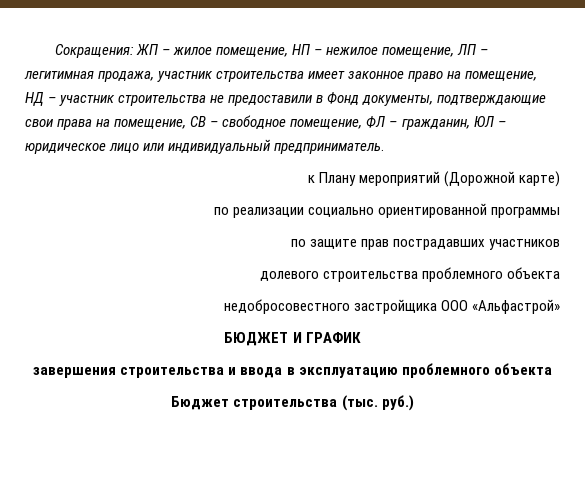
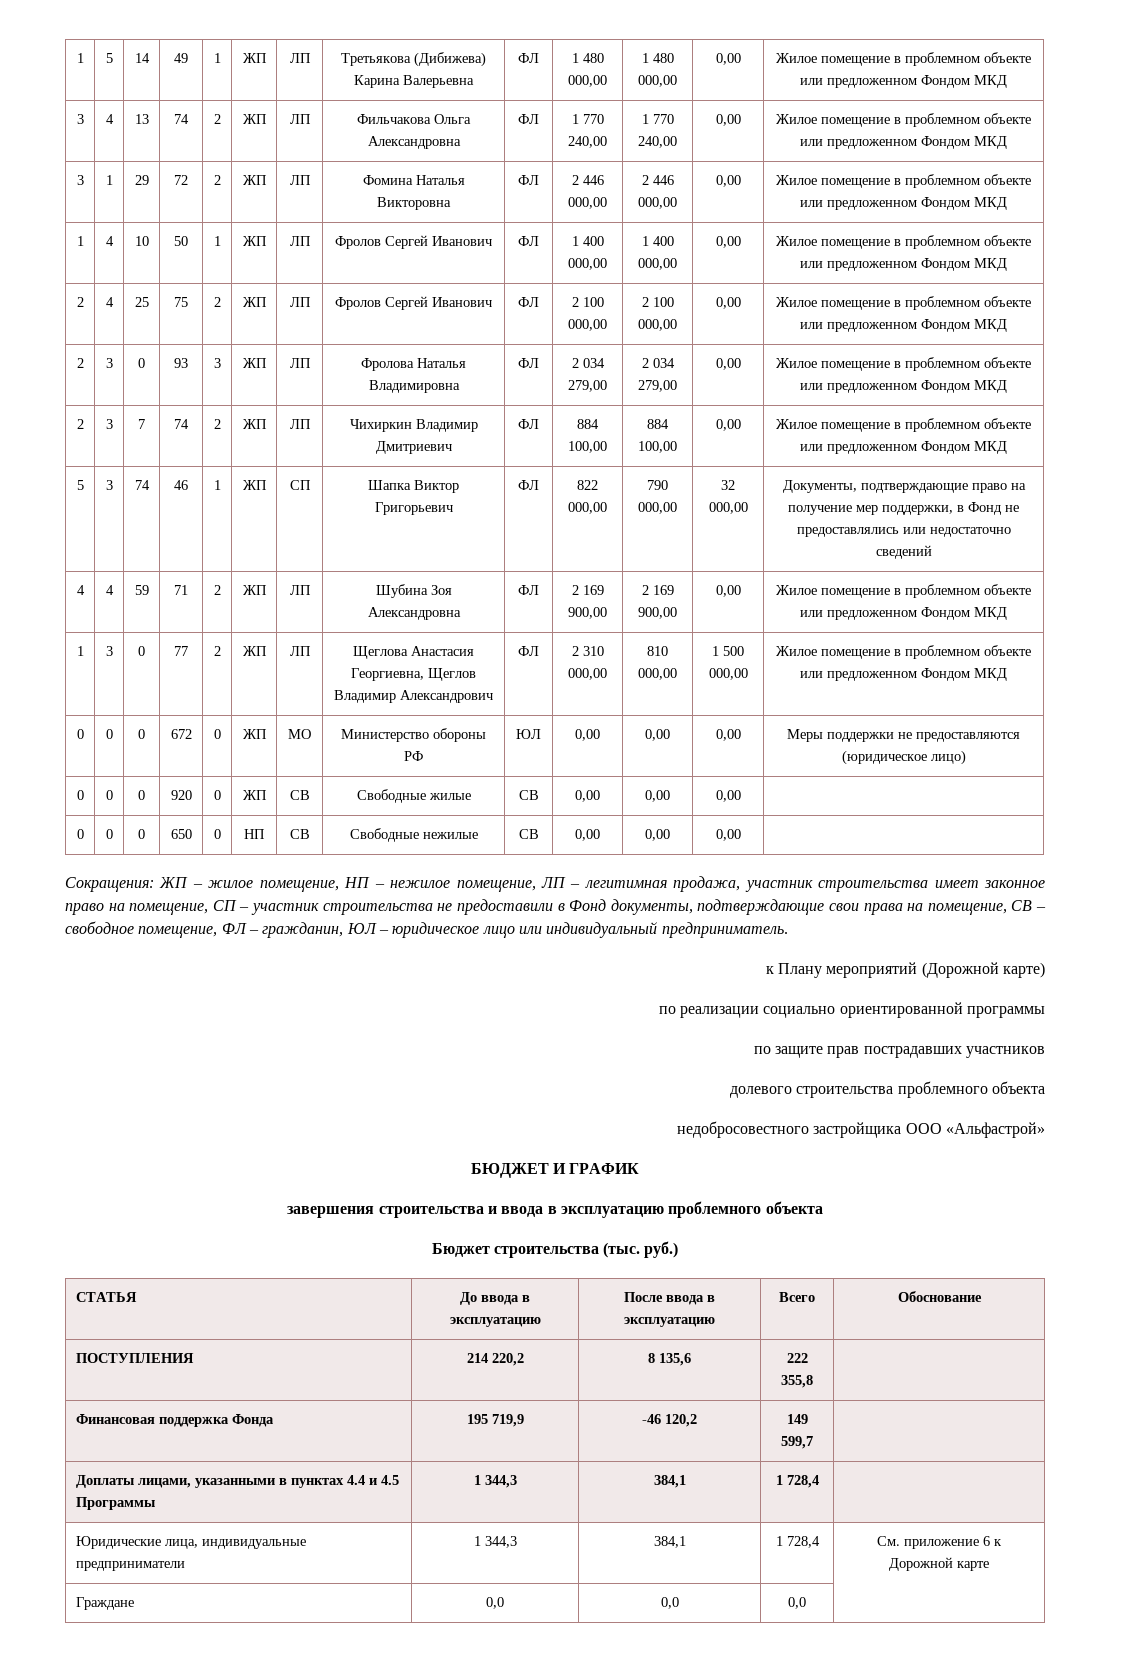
(54, 51) none -> [76,53,84,63] [105,53,113,63] [134,53,150,63] [174,53,188,63] [213,53,221,63] [242,53,267,63] [289,53,311,63] [341,52,486,67] [354,75,474,88] [518,53,539,63] [571,53,604,63] [568,75,607,87] [641,53,674,63] [638,75,677,87] [715,53,741,65] [775,52,1031,66] [799,75,1007,88] [76,114,84,124] [105,114,114,124] [134,114,149,124] [174,114,189,124] [213,114,221,124] [242,114,267,124] [289,114,311,124] [357,114,471,124] [367,136,461,149] [518,114,539,124] [571,114,604,124] [568,136,607,148] [641,114,674,124] [638,136,677,148] [715,114,741,126] [775,113,1031,127] [799,136,1007,149] [76,175,84,185] [105,175,113,185] [134,175,149,185] [174,175,188,185] [213,175,221,185] [242,175,267,185] [289,175,311,185] [362,175,465,185] [377,197,451,210] [518,175,539,185] [571,175,604,185] [568,197,607,209] [641,175,674,185] [638,197,677,209] [715,175,741,187] [775,174,1031,188] [799,197,1007,210] [76,236,84,246] [105,236,114,246] [134,236,149,246] [174,236,188,246] [213,236,221,246] [242,236,267,246] [289,236,311,246] [335,235,492,249] [518,236,539,246] [571,236,604,246] [568,258,607,270] [641,236,674,246] [638,258,677,270] [715,236,741,248] [775,235,1031,249] [799,258,1007,271] [76,297,84,307] [105,297,114,307] [134,297,149,307] [174,297,188,307] [213,297,221,307] [242,297,267,307] [289,297,311,307] [335,296,492,310] [518,297,539,307] [571,297,604,307] [568,319,607,331] [641,297,674,307] [638,319,677,331] [715,297,741,309] [775,296,1031,310] [799,319,1007,332] [76,358,84,368] [105,358,113,368] [138,358,145,368] [174,358,188,368] [213,358,221,368] [242,358,267,368] [289,358,311,368] [361,358,466,371] [368,380,460,393] [518,358,539,368] [571,358,605,368] [568,380,607,392] [641,358,675,368] [638,380,677,392] [715,358,741,370] [775,357,1031,371] [799,380,1007,393] [76,419,84,429] [105,419,113,429] [138,419,145,429] [174,419,189,429] [213,419,221,429] [242,419,267,429] [289,419,311,429] [349,419,478,432] [375,441,452,454] [518,419,539,429] [577,419,599,429] [568,441,607,453] [647,419,669,429] [638,441,677,453] [715,419,741,431] [775,418,1031,432] [799,441,1007,454] [76,480,84,490] [105,480,113,490] [134,480,150,490] [174,480,188,490] [213,480,221,490] [242,480,267,490] [289,480,311,490] [368,480,459,493] [374,502,453,515] [518,480,539,490] [577,480,598,490] [568,502,607,514] [647,480,668,490] [638,502,677,514] [721,480,735,490] [708,502,748,514] [782,480,1026,493] [787,502,1019,515] [796,527,1011,537] [875,545,932,559] [76,585,85,595] [105,585,114,595] [134,585,149,595] [174,585,188,595] [213,585,221,595] [242,585,267,595] [289,585,311,595] [375,584,452,598] [367,607,461,620] [518,585,539,595] [571,585,604,595] [568,607,607,619] [641,585,674,595] [638,607,677,619] [715,585,741,597] [775,584,1031,598] [799,607,1007,620] [76,646,84,656] [105,646,113,656] [138,646,145,656] [174,646,188,656] [213,646,221,656] [242,646,267,656] [289,646,311,656] [353,646,474,659] [351,668,476,681] [334,690,493,703] [518,646,539,656] [571,646,604,656] [568,668,607,680] [647,646,668,656] [638,668,677,680] [712,646,744,656] [708,668,748,680] [775,645,1031,659] [799,668,1007,681] [76,729,84,739] [105,729,113,739] [138,729,145,739] [170,729,192,739] [213,729,221,739] [242,729,267,739] [288,729,311,739] [341,728,486,742] [404,751,423,761] [516,729,541,739] [575,729,600,741] [645,729,670,741] [715,729,741,741] [786,729,1020,742] [841,750,966,765] [76,790,84,800] [105,790,113,800] [138,790,145,800] [170,790,192,800] [213,790,221,800] [242,790,267,800] [289,790,310,800] [356,789,471,803] [518,790,539,800] [575,790,600,802] [645,790,670,802] [715,790,741,802] [76,829,84,839] [105,829,113,839] [138,829,145,839] [170,829,192,839] [213,829,221,839] [244,829,265,839] [289,829,310,839] [349,828,478,842] [518,829,539,839] [575,829,600,841] [645,829,670,841] [715,829,741,841] 1 | 5 | 14 | 49 | 1 | ЖП | ЛП | Третьякова (Дибижева) Карина Валерьевна | ФЛ | 1 480 000,00 | 1 480 000,00 | 0,00 | Жилое помещение в проблемном объекте или предложенном Фондом МКД // 3 | 4 | 13 | 74 | 2 | ЖП | ЛП | Фильчакова Ольга Александровна | ФЛ | 1 770 240,00 | 1 770 240,00 | 0,00 | Жилое помещение в проблемном объекте или предложенном Фондом МКД // 3 | 1 | 29 | 72 | 2 | ЖП | ЛП | Фомина Наталья Викторовна | ФЛ | 2 446 000,00 | 2 446 000,00 | 0,00 | Жилое помещение в проблемном объекте или предложенном Фондом МКД // 1 | 4 | 10 | 50 | 1 | ЖП | ЛП | Фролов Сергей Иванович | ФЛ | 1 400 000,00 | 1 400 000,00 | 0,00 | Жилое помещение в проблемном объекте или предложенном Фондом МКД // 2 | 4 | 25 | 75 | 2 | ЖП | ЛП | Фролов Сергей Иванович | ФЛ | 2 100 000,00 | 2 100 000,00 | 0,00 | Жилое помещение в проблемном объекте или предложенном Фондом МКД // 2 | 3 | 0 | 93 | 3 | ЖП | ЛП | Фролова Наталья Владимировна | ФЛ | 2 034 279,00 | 2 034 279,00 | 0,00 | Жилое помещение в проблемном объекте или предложенном Фондом МКД // 2 | 3 | 7 | 74 | 2 | ЖП | ЛП | Чихиркин Владимир Дмитриевич | ФЛ | 884 100,00 | 884 100,00 | 0,00 | Жилое помещение в проблемном объекте или предложенном Фондом МКД // 5 | 3 | 74 | 46 | 1 | ЖП | СП | Шапка Виктор Григорьевич | ФЛ | 822 000,00 | 790 000,00 | 32 000,00 | Документы, подтверждающие право на получение мер поддержки, в Фонд не предоставлялись или недостаточно сведений // 4 | 4 | 59 | 71 | 2 | ЖП | ЛП | Шубина Зоя Александровна | ФЛ | 2 169 900,00 | 2 169 900,00 | 0,00 | Жилое помещение в проблемном объекте или предложенном Фондом МКД // 1 | 3 | 0 | 77 | 2 | ЖП | ЛП | Щеглова Анастасия Георгиевна, Щеглов Владимир Александрович | ФЛ | 2 310 000,00 | 810 000,00 | 1 500 000,00 | Жилое помещение в проблемном объекте или предложенном Фондом МКД // 0 | 0 | 0 | 672 | 0 | ЖП | МО | Министерство обороны РФ | ЮЛ | 0,00 | 0,00 | 0,00 | Меры поддержки не предоставляются (юридическое лицо) // 0 | 0 | 0 | 920 | 0 | ЖП | СВ | Свободные жилые | СВ | 0,00 | 0,00 | 0,00 | // 0 | 0 | 0 | 650 | 0 | НП | СВ | Свободные нежилые | СВ | 0,00 | 0,00 | 0,00 | //
[25,92,44,106] НД -> [212,900,237,911] СП
(414, 403) none -> [75,1292,137,1302] [460,1292,530,1305] [449,1317,541,1327] [624,1292,715,1305] [624,1317,715,1327] [779,1292,815,1302] [897,1291,982,1302] [75,1353,194,1363] [466,1353,524,1366] [648,1353,691,1366] [786,1353,808,1363] [781,1375,813,1388] [75,1414,274,1427] [466,1414,524,1427] [642,1414,697,1427] [786,1414,808,1424] [781,1436,813,1449] [75,1475,399,1488] [75,1497,155,1510] [473,1475,517,1488] [653,1475,686,1488] [775,1475,819,1488] [75,1536,306,1549] [75,1561,185,1571] [473,1536,517,1548] [653,1536,686,1548] [775,1536,820,1548] [877,1536,1002,1549] [889,1557,989,1571] [75,1597,134,1610] [486,1597,504,1609] [660,1597,679,1609] [788,1597,806,1609] // СТАТЬЯ | До ввода в эксплуатацию | После ввода в эксплуатацию | Всего | Обоснование // ПОСТУПЛЕНИЯ | 214 220,2 | 8 135,6 | 222 355,8 | // Финансовая поддержка Фонда | 195 719,9 | -46 120,2 | 149 599,7 | // Доплаты лицами, указанными в пунктах 4.4 и 4.5 Программы | 1 344,3 | 384,1 | 1 728,4 | // Юридические лица, индивидуальные предприниматели | 1 344,3 | 384,1 | 1 728,4 | См. приложение 6 к Дорожной карте // Граждане | 0,0 | 0,0 | 0,0 |

